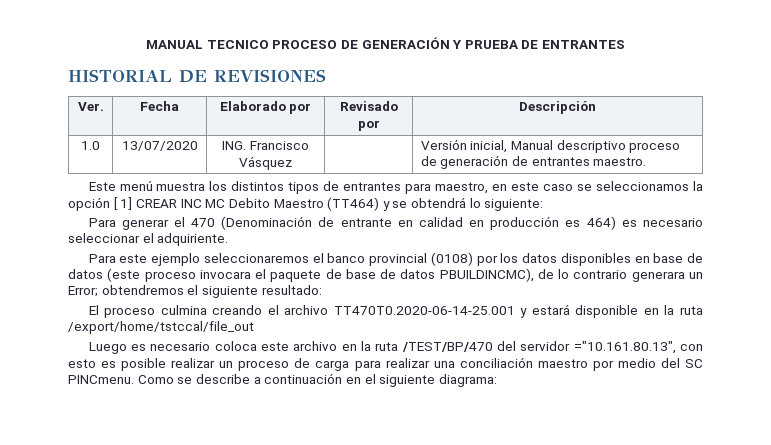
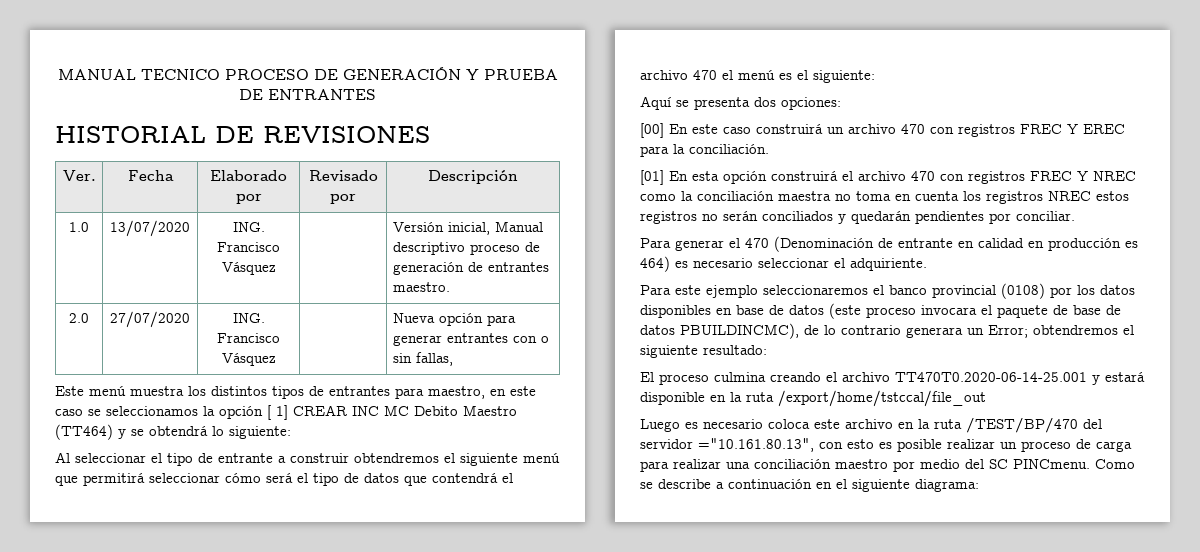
(647, 161) none -> [69,313,89,323] [110,311,190,328] [232,313,265,323] [217,333,280,343] [221,353,276,366] [392,313,516,326] [392,333,549,346] [392,352,453,366] // 2.0 | 27/07/2020 | ING. Francisco Vásquez | | Nueva opción para generar entrantes con o sin fallas,
(544, 205) none -> [55,452,560,466] [55,473,513,486] [640,70,875,83] [640,96,841,110] [640,123,1125,138] [640,144,769,157] [640,170,1136,185] [640,191,1129,204] [640,211,1075,224] // Al seleccionar el tipo de entrante a construir obtendremos el siguiente menú que permitirá seleccionar cómo será el tipo de datos que contendrá el archivo 470 el menú es el siguiente: // Aquí se presenta dos opciones: // [00] En este caso construirá un archivo 470 con registros FREC Y EREC para la conciliación. // [01] En esta opción construirá el archivo 470 con registros FREC Y NREC como la conciliación maestra no toma en cuenta los registros NREC estos registros no serán conciliados y quedarán pendientes por conciliar.

